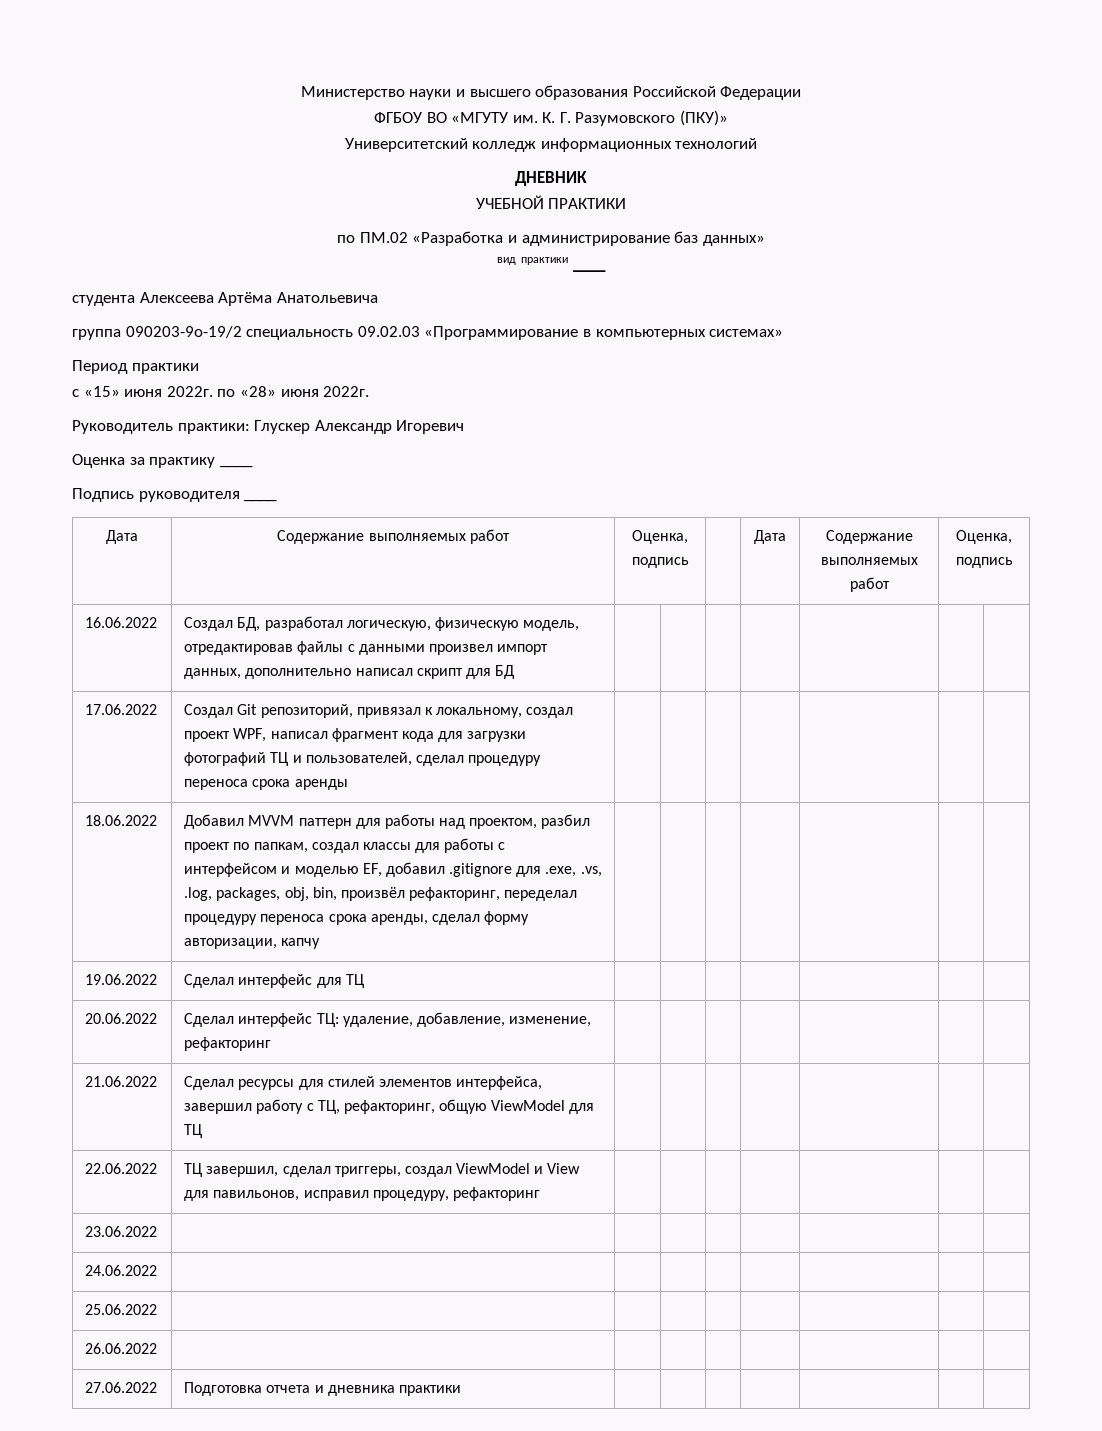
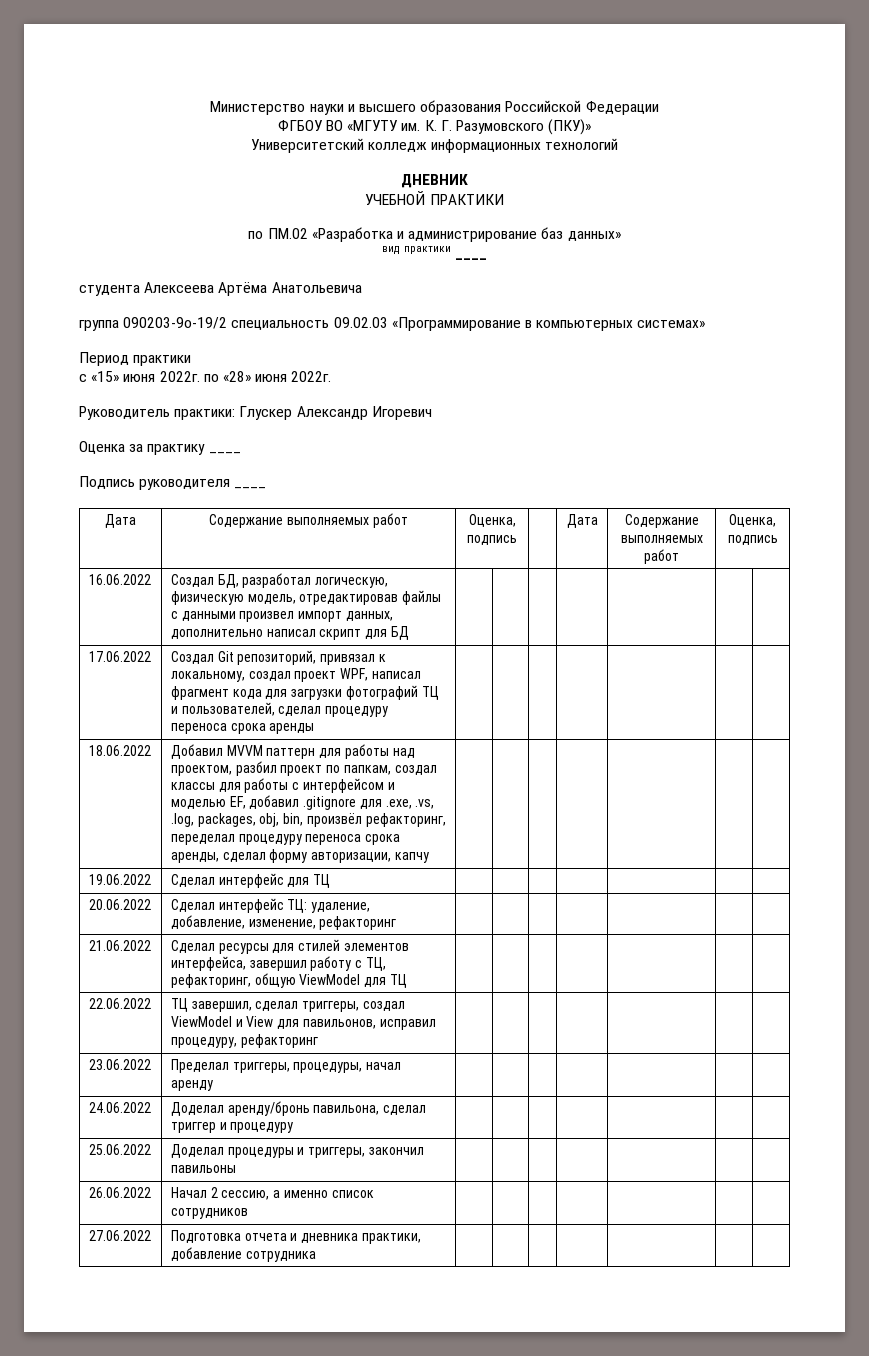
[85,1265,158,1276] [85,1304,158,1315] [85,1343,158,1354] | | | | | | | // 24.06.2022 | | | | | | | | // 25.06.2022 | | | | | | | | // 26.06.2022 | -> [170,1059,402,1073] [170,1080,213,1091] [88,1102,151,1113] [170,1101,427,1116] [170,1122,294,1133] [88,1144,151,1155] [170,1144,424,1158] [170,1165,236,1173] [88,1187,151,1198] [170,1187,374,1200] [170,1208,248,1219] Пределал триггеры, процедуры, начал аренду | | | | | | | // 24.06.2022 | Доделал аренду/бронь павильона, сделал триггер и процедуру | | | | | | | // 25.06.2022 | Доделал процедуры и триггеры, закончил павильоны | | | | | | | // 26.06.2022 | Начал 2 сессию, а именно список сотрудников
[398,1385,461,1396] практики -> [361,1233,421,1244] [170,1247,316,1262] практики, добавление сотрудника

